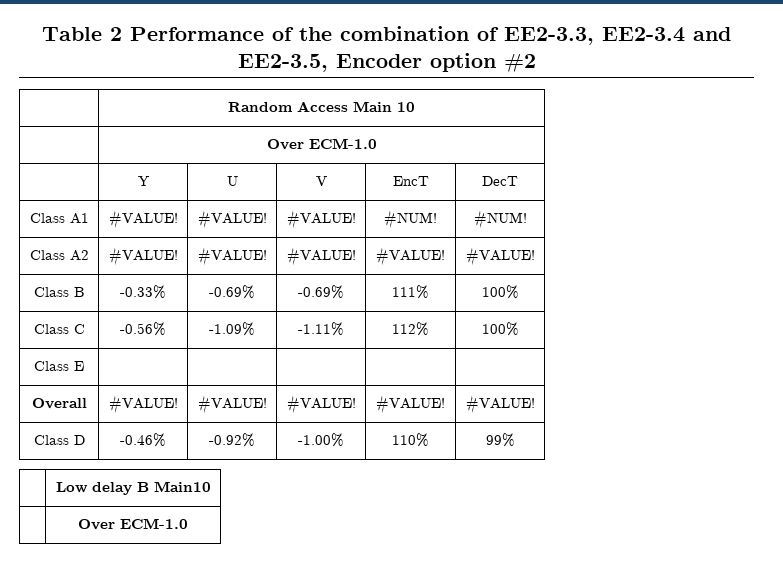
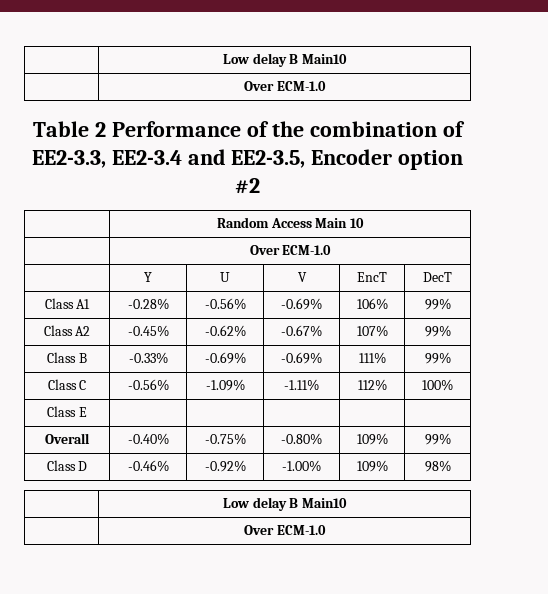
(42, 34) none -> [222,53,348,67] [244,81,326,91] | Low delay B Main10 // | Over ECM-1.0 //
[108,210,178,229] [197,210,267,229] [286,210,356,229] [384,210,437,229] [473,210,527,229] [29,250,89,261] [108,247,178,266] [197,247,267,266] [286,247,356,266] [376,247,445,266] [465,247,535,266] #VALUE! | #VALUE! | #VALUE! | #NUM! | #NUM! // Class A2 | #VALUE! | #VALUE! | #VALUE! | #VALUE! | #VALUE! -> [127,298,169,310] [204,298,246,310] [281,298,322,310] [356,298,388,310] [424,298,451,310] [43,325,91,336] [127,325,169,337] [204,325,246,337] [281,325,322,337] [356,325,388,337] [424,325,451,337] -0.28% | -0.56% | -0.69% | 106% | 99% // Class A2 | -0.45% | -0.62% | -0.67% | 107% | 99%
[481,285,519,299] 100% -> [424,352,451,364] 99%
[108,395,178,414] [197,395,267,414] [286,395,356,414] [376,395,445,414] [465,395,535,414] #VALUE! | #VALUE! | #VALUE! | #VALUE! | #VALUE! -> [127,433,169,445] [204,433,246,445] [281,433,322,445] [356,433,388,445] [424,433,451,445] -0.40% | -0.75% | -0.80% | 109% | 99%
[392,433,429,447] [485,433,515,447] 110% | 99% -> [356,460,388,472] [424,460,451,472] 109% | 98%

